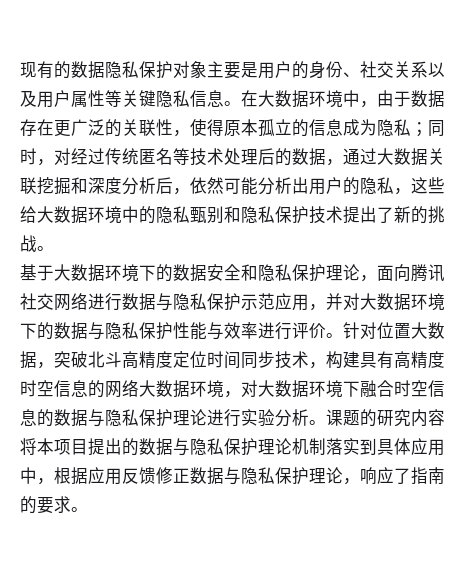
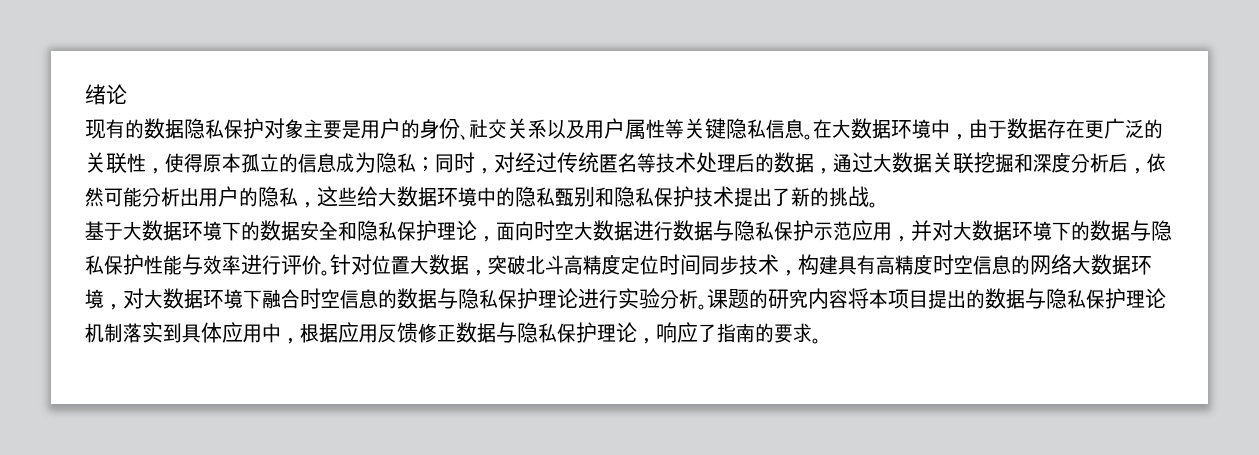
(20, 70) none -> [85,84,127,105] 绪论 //
[411,264,445,282] [20,293,88,311] 腾讯社交网络 -> [534,220,633,241] 时空大数据

